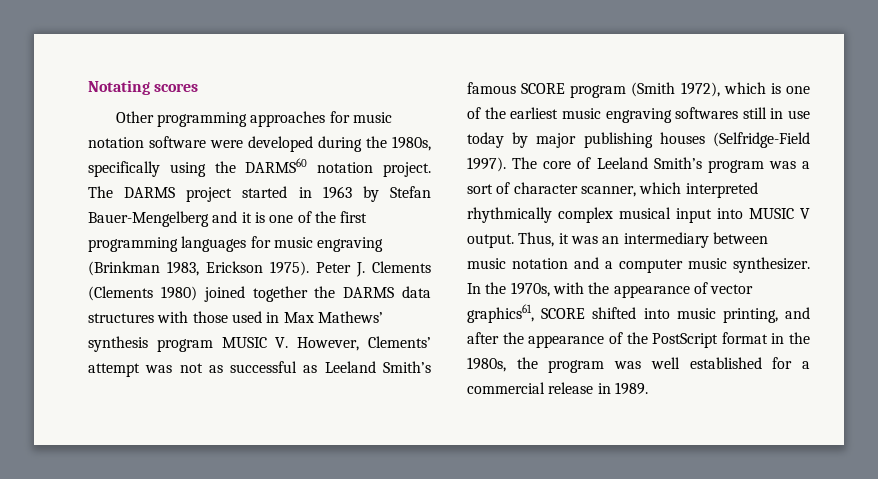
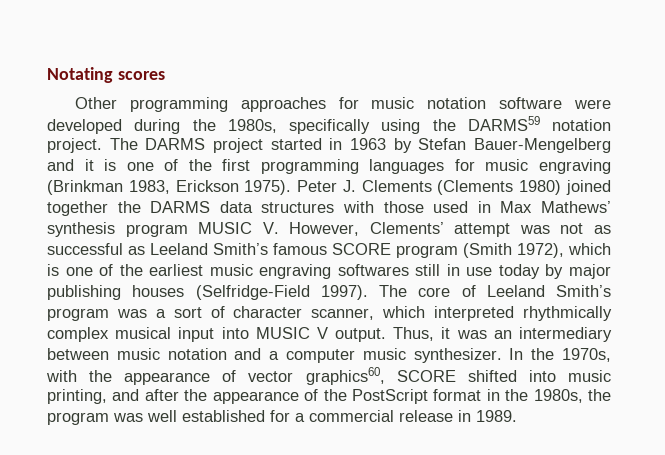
[245,158,308,173] DARMS60 -> [467,116,540,131] DARMS59
[467,304,534,323] graphics61, -> [305,367,385,385] graphics60,

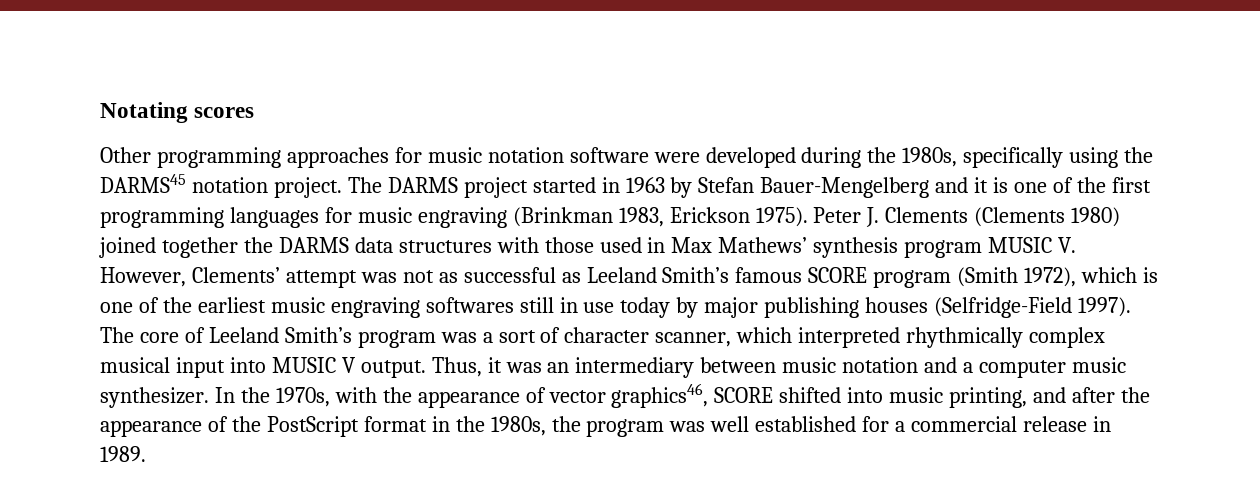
[467,116,540,131] DARMS59 -> [100,174,186,193] DARMS45
[305,367,385,385] graphics60, -> [611,383,709,408] graphics46,

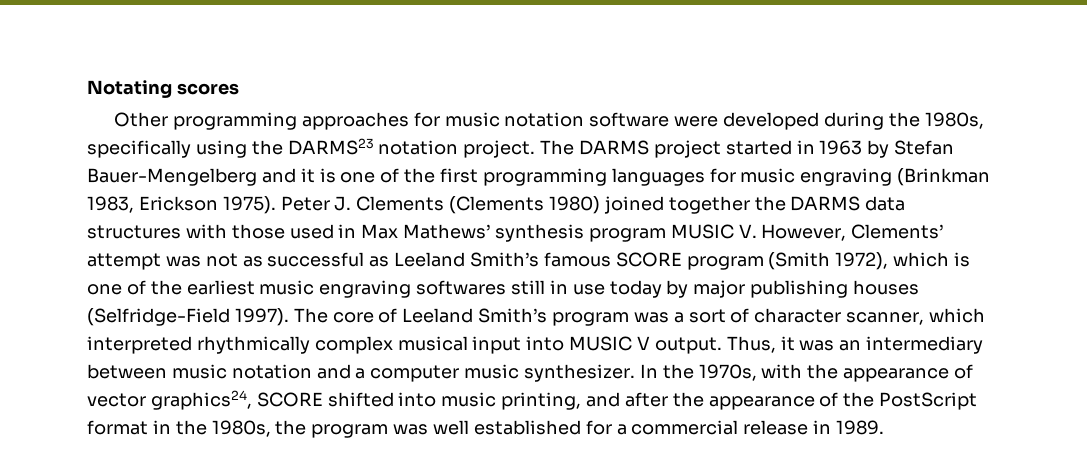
[100,174,186,193] DARMS45 -> [287,138,374,155] DARMS23
[611,383,709,408] graphics46, -> [150,390,252,410] graphics24,

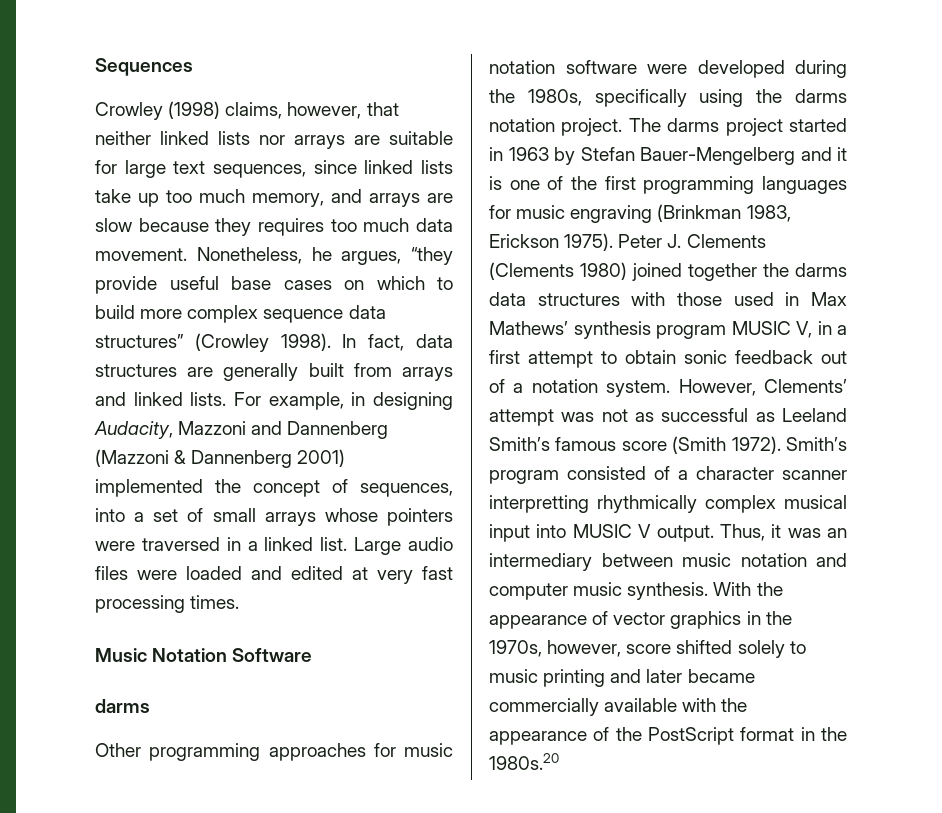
[87,80,239,98] Notating scores -> [95,58,193,76] [95,101,399,120] [95,131,453,149] [95,160,453,178] [95,189,453,207] [95,218,454,236] [95,247,453,265] [95,276,453,294] [95,305,386,323] [95,333,454,352] [95,363,453,381] [95,392,454,410] [94,421,389,439] [95,449,346,468] [95,479,453,497] [95,508,453,526] [95,537,453,555] [95,566,453,584] [95,595,240,613] [95,648,313,662] [95,699,150,713] Sequences // Crowley (1998) claims, however, that neither linked lists nor arrays are suitable for large text sequences, since linked lists take up too much memory, and arrays are slow because they requires too much data movement. Nonetheless, he argues, “they provide useful base cases on which to build more complex sequence data structures” (Crowley 1998). In fact, data structures are generally built from arrays and linked lists. For example, in designing Audacity, Mazzoni and Dannenberg (Mazzoni & Dannenberg 2001) implemented the concept of sequences, into a set of small arrays whose pointers were traversed in a linked list. Large audio files were loaded and edited at very fast processing times. // Music Notation Software // darms
[287,138,374,155] DARMS23 -> [795,89,847,103] darms
[579,140,650,155] DARMS -> [667,118,720,132] darms
[790,196,861,211] DARMS -> [795,263,847,277] darms
[738,224,757,238] V. -> [796,321,847,338] [489,350,847,368] [489,379,671,397] V, in a first attempt to obtain sonic feedback out of a notation system.
[615,252,971,270] [87,280,920,298] [87,308,986,326] [87,336,192,354] SCORE program (Smith 1972), which is one of the earliest music engraving softwares still in use today by major publishing houses (Selfridge-Field 1997). The core of Leeland Smith’s program was a sort of character scanner, which interpreted -> [621,436,847,454] [489,466,847,484] [489,495,589,513] score (Smith 1972). Smith’s program consisted of a character scanner interpretting
[355,368,366,379] a -> (847, 560) none
[524,364,974,382] [87,390,668,410] synthesizer. In the 1970s, with the appearance of vector graphics24, SCORE shifted into music printing, and after -> [627,582,783,600] [489,611,792,629] [489,640,806,658] [489,669,755,687] [489,698,717,716] synthesis. With the appearance of vector graphics in the 1970s, however, score shifted solely to music printing and later became commercially available with
[211,420,885,438] 1980s, the program was well established for a commercial release in 1989. -> [489,753,559,770] 1980s.20

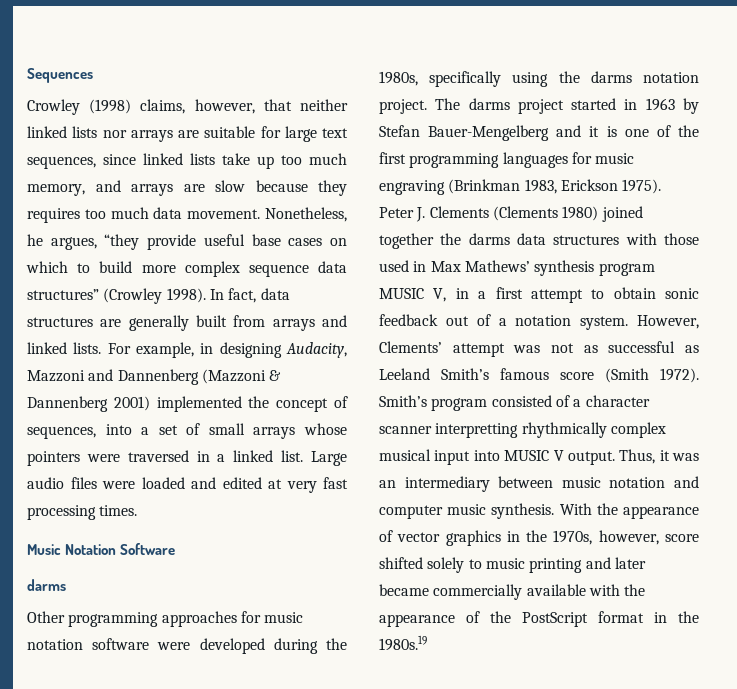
[489,753,559,770] 1980s.20 -> [379,635,427,651] 1980s.19

